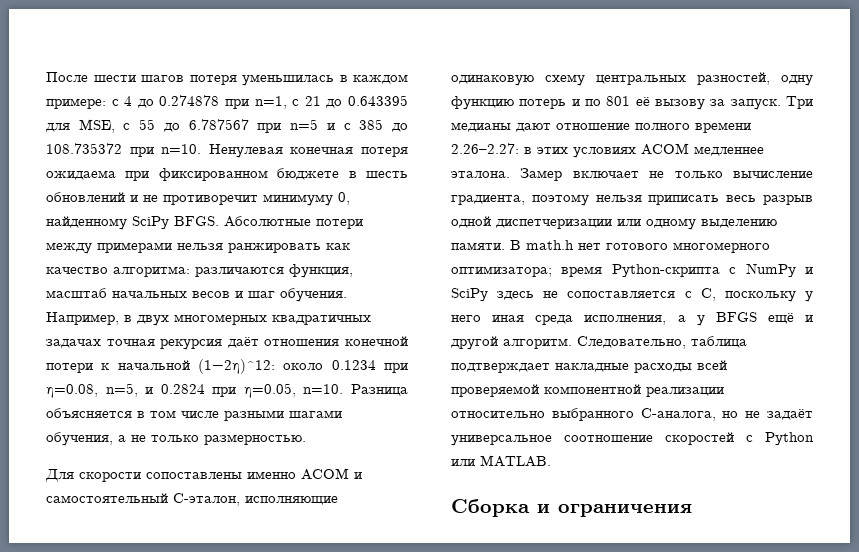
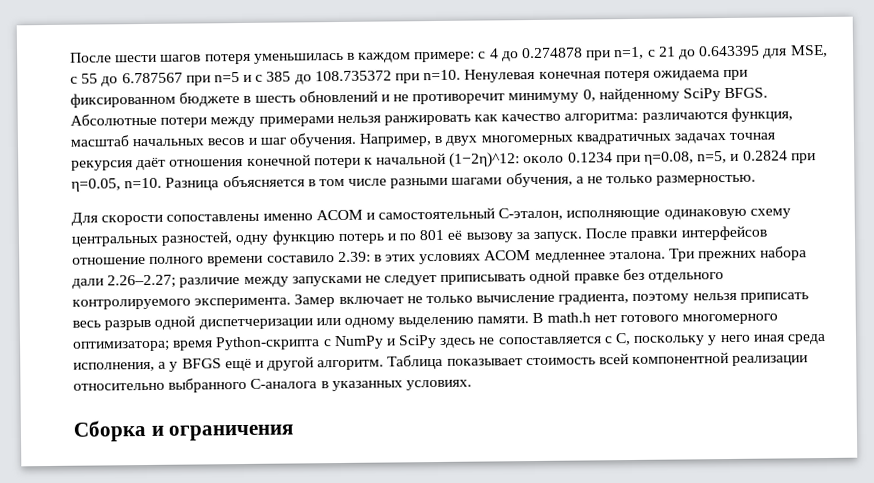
[786,96,813,109] [451,122,551,132] Три медианы дают -> [585,225,767,242] После правки интерфейсов
[451,143,519,154] 2.26–2.27: -> [266,251,371,263] составило 2.39:
(510, 174) none -> [669,246,808,262] [72,268,725,289] [72,297,292,310] Три прежних набора дали 2.26–2.27; различие между запусками не следует приписывать одной правке без отдельного контролируемого эксперимента.
[577,336,747,349] [451,360,727,373] [451,384,724,397] [451,408,813,421] [451,432,814,446] [451,455,551,467] Следовательно, таблица подтверждает накладные расходы всей проверяемой компонентной реализации относительно выбранного C-аналога, но не задаёт универсальное соотношение скоростей с Python или MATLAB. -> [387,351,809,370] [73,377,472,393] Таблица показывает стоимость всей компонентной реализации относительно выбранного C-аналога в указанных условиях.

